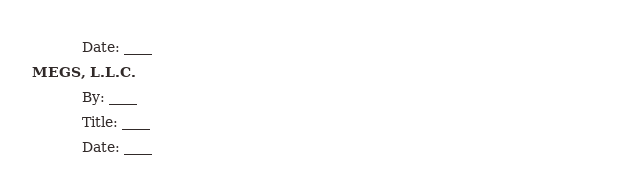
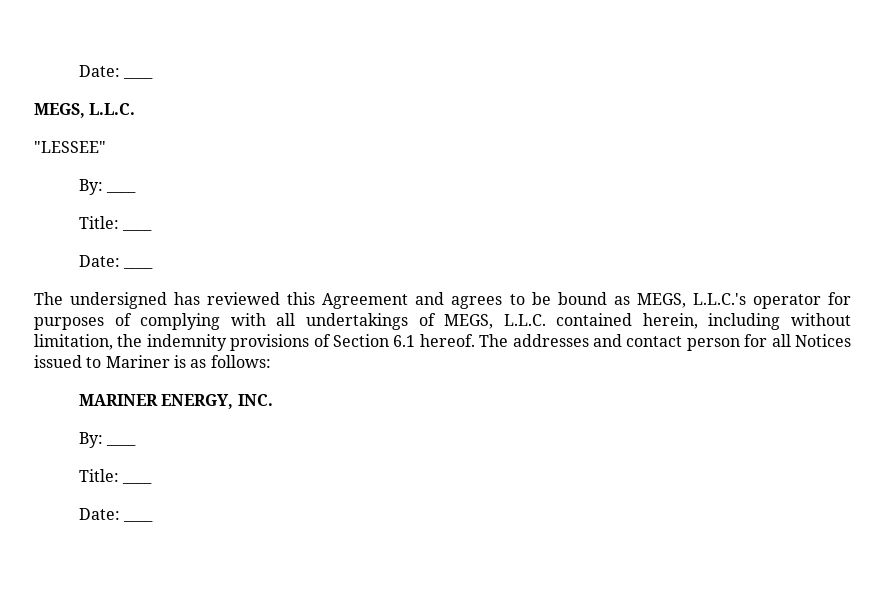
[82,92,138,105] [82,116,119,127] [122,127,151,130] [82,142,121,152] [124,152,153,155] // By: ____ // Title: ____ // Date: ____ -> [34,141,106,153] [79,179,137,195] [79,216,120,229] [122,229,153,231] [79,255,121,267] [123,267,154,269] [34,292,852,309] [34,313,852,330] [34,334,851,351] [34,355,271,368] [79,394,273,409] [79,432,137,448] [79,469,120,482] [122,482,153,484] [79,508,121,520] [123,520,154,522] // "LESSEE" // By: ____ // Title: ____ // Date: ____ // The undersigned has reviewed this Agreement and agrees to be bound as MEGS, L.L.C.'s operator for purposes of complying with all undertakings of MEGS, L.L.C. contained herein, including without limitation, the indemnity provisions of Section 6.1 hereof. The addresses and contact person for all Notices issued to Mariner is as follows: // MARINER ENERGY, INC. // By: ____ // Title: ____ // Date: ____

